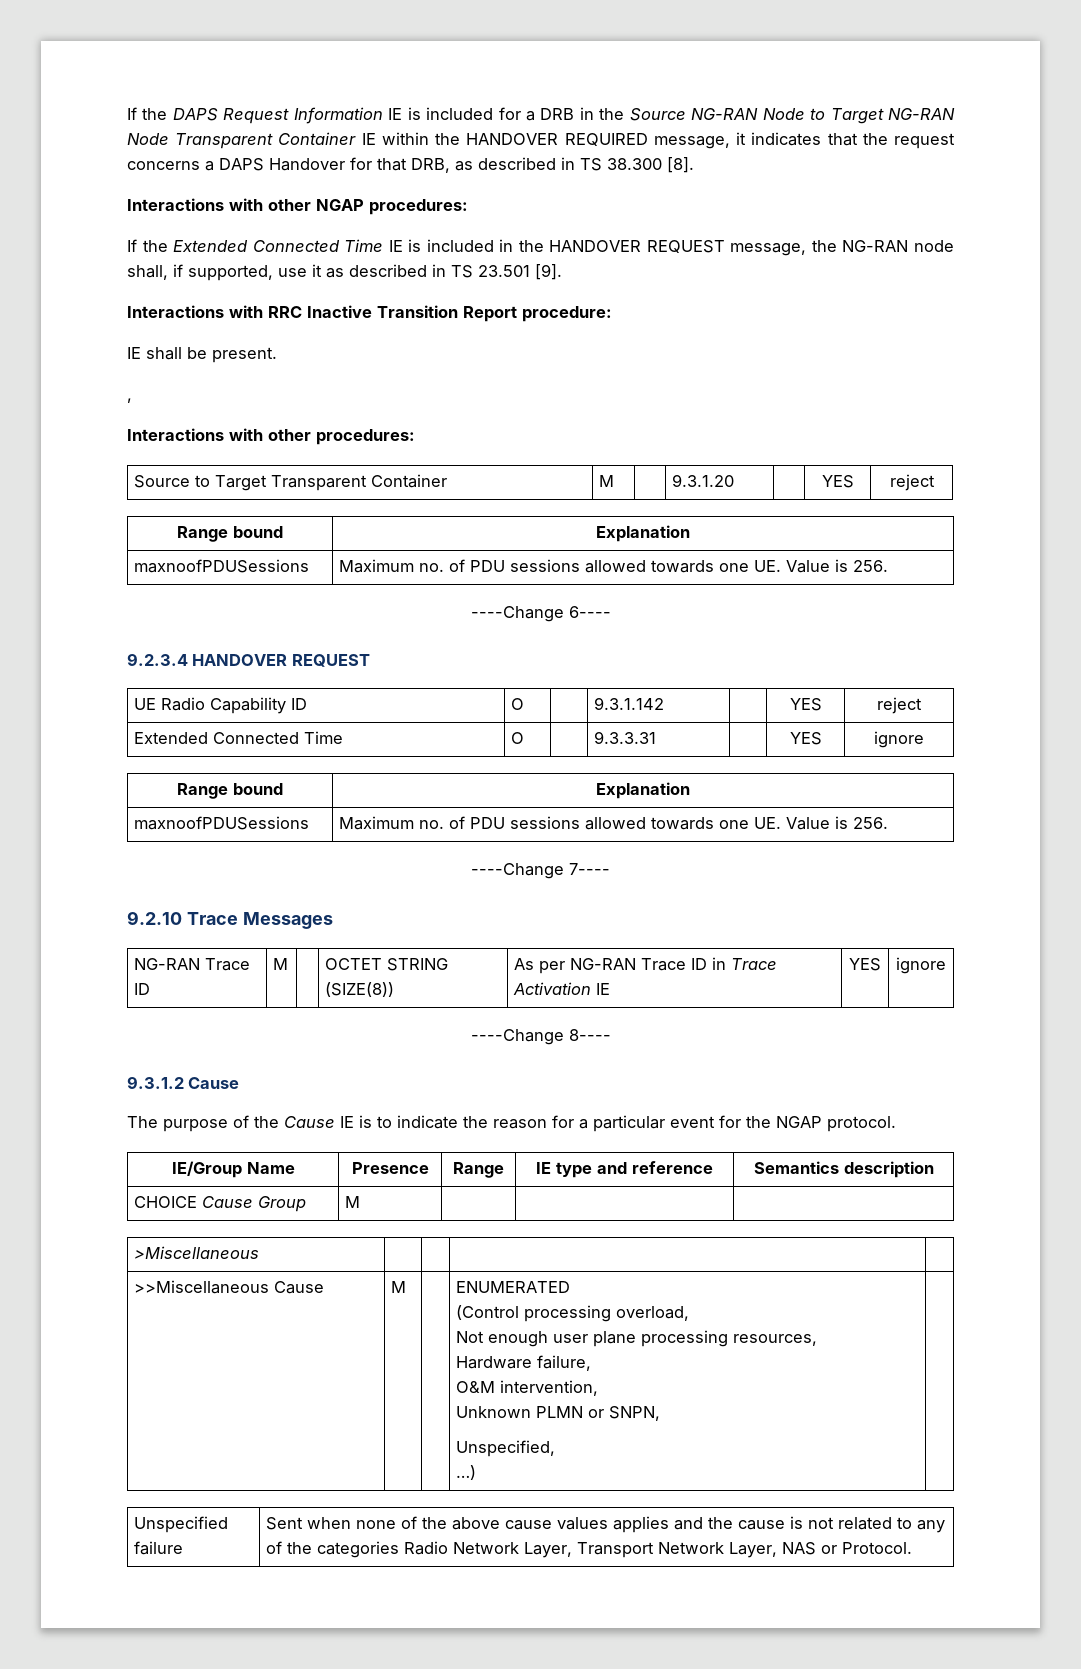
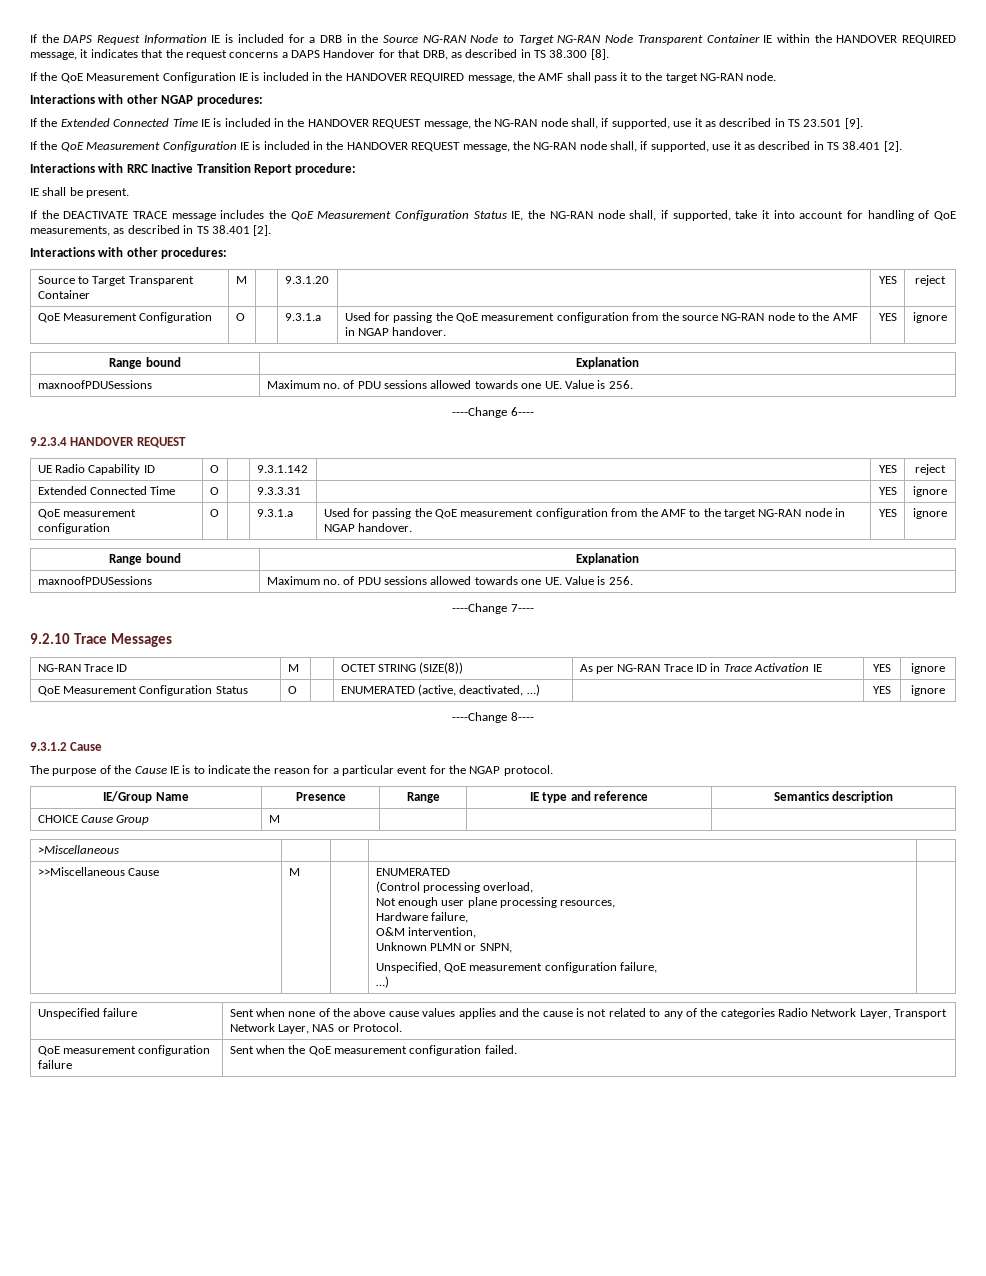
(694, 165) none -> [30,72,777,83] // If the QoE Measurement Configuration IE is included in the HANDOVER REQUIRED message, the AMF shall pass it to the target NG-RAN node.
(562, 272) none -> [30,141,902,152] // If the QoE Measurement Configuration IE is included in the HANDOVER REQUEST message, the NG-RAN node shall, if supported, use it as described in TS 38.401 [2].
[127,398,132,403] , -> [30,210,956,221] [30,225,272,236] If the DEACTIVATE TRACE message includes the QoE Measurement Configuration Status IE, the NG-RAN node shall, if supported, take it into account for handling of QoE measurements, as described in TS 38.401 [2].
(935, 482) none -> [37,312,213,323] [235,313,245,321] [284,313,321,321] [344,312,858,323] [344,327,447,336] [878,313,897,321] [913,312,947,323] // QoE Measurement Configuration | O | | 9.3.1.a | Used for passing the QoE measurement configuration from the source NG-RAN node to the AMF in NGAP handover. | YES | ignore
(924, 739) none -> [37,509,136,519] [37,523,110,534] [209,509,219,517] [256,509,293,517] [323,508,846,519] [323,523,412,532] [878,509,897,517] [913,508,947,519] // QoE measurement configuration | O | | 9.3.1.a | Used for passing the QoE measurement configuration from the AMF to the target NG-RAN node in NGAP handover. | YES | ignore
(946, 965) none -> [37,685,248,696] [287,686,297,694] [340,684,540,696] [873,686,891,694] [911,685,945,696] // QoE Measurement Configuration Status | O | | ENUMERATED (active, deactivated, …) | | YES | ignore
(555, 1448) none -> [443,962,658,973] QoE measurement configuration failure,
(912, 1548) none -> [37,1045,211,1056] [37,1060,72,1069] [229,1045,517,1056] // QoE measurement configuration failure | Sent when the QoE measurement configuration failed.

